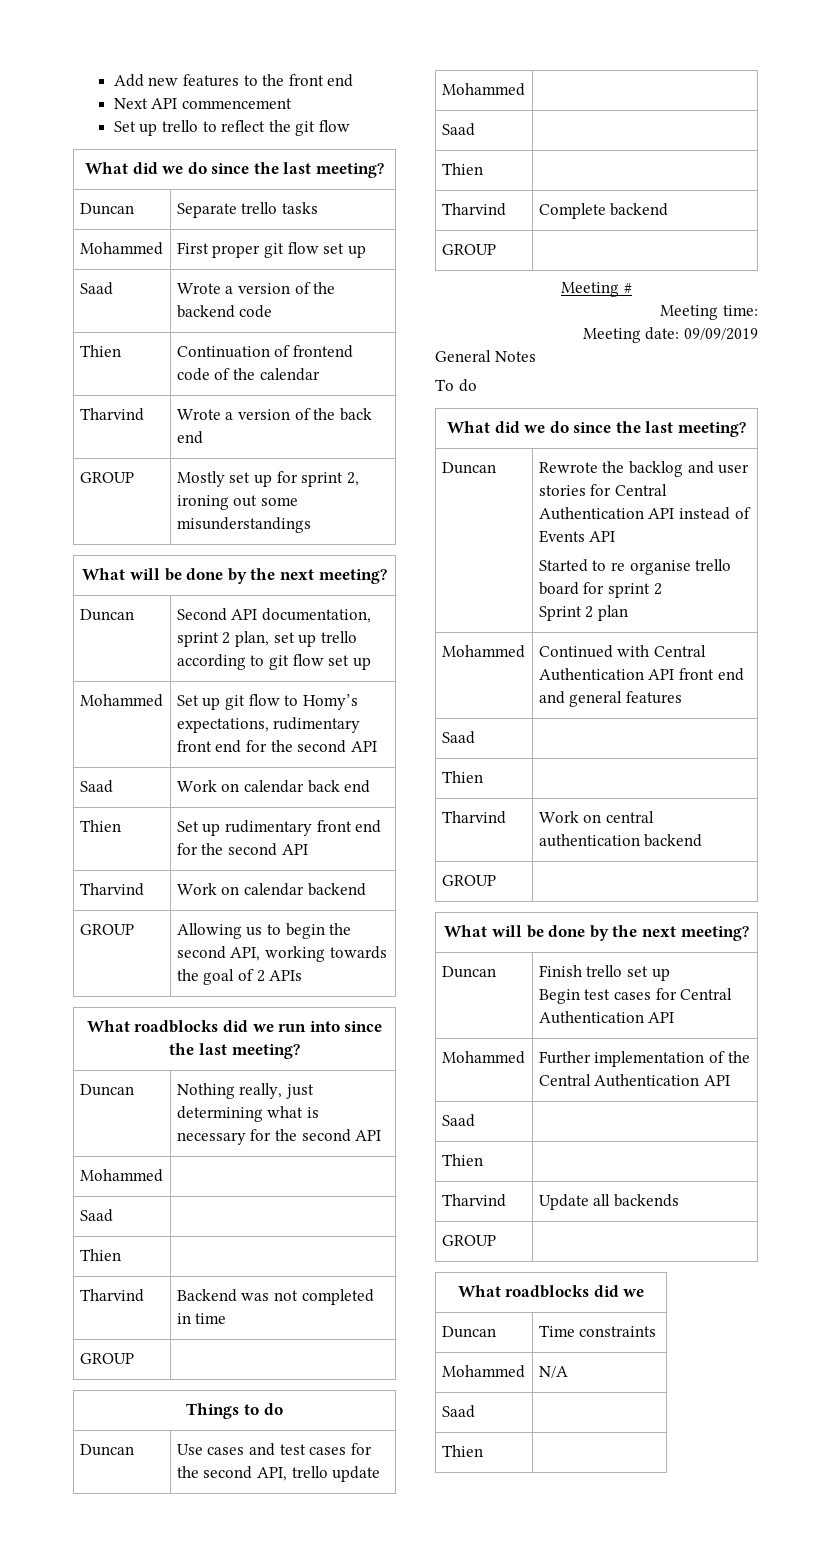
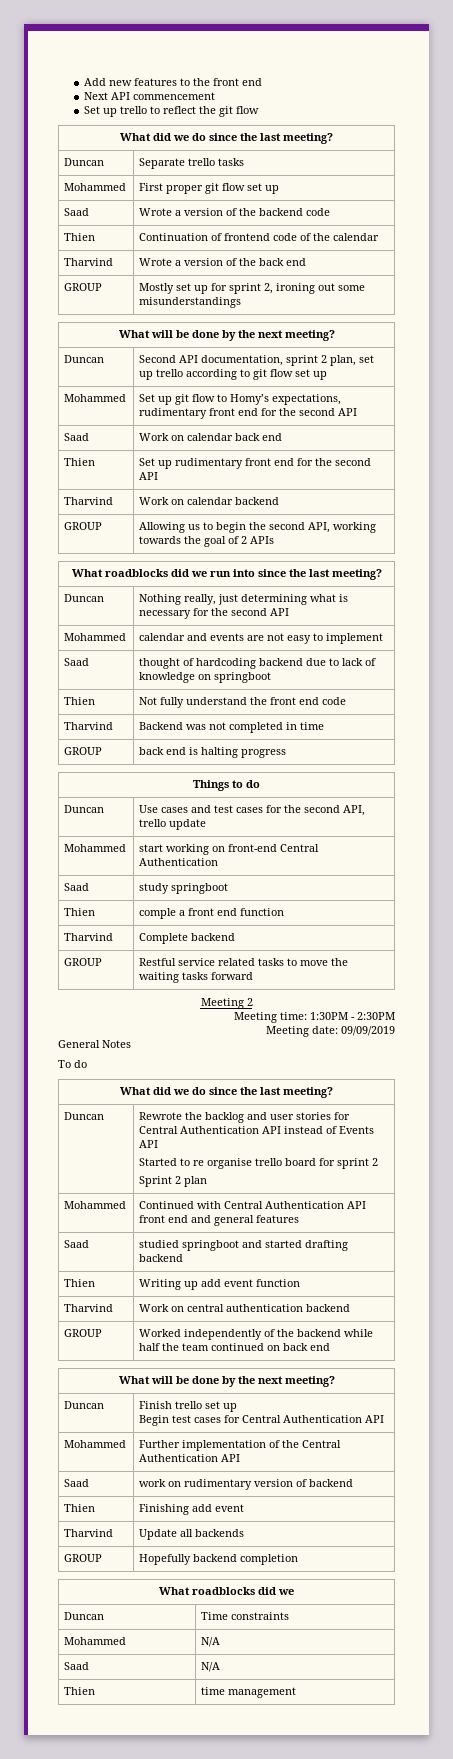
[79,1209,113,1222] [79,1249,121,1261] // Saad | // Thien | -> [139,633,384,644] [64,658,90,666] [139,658,377,669] [139,672,272,683] [64,697,96,705] [139,697,347,708] calendar and events are not easy to implement // Saad | thought of hardcoding backend due to lack of knowledge on springboot // Thien | Not fully understand the front end code
(134, 1358) none -> [139,747,287,758] back end is halting progress
[441,123,475,136] [441,163,483,175] // Saad | // Thien | -> [139,844,320,855] [139,858,219,866] [64,883,90,891] [139,883,229,894] [64,908,96,916] [139,908,285,919] start working on front-end Central Authentication // Saad | study springboot // Thien | comple a front end function
[561,282,632,297] // Meeting # -> [139,958,349,966] [139,972,254,983] [200,998,253,1009] Restful service related tasks to move the waiting tasks forward // Meeting 2
(758, 310) none -> [310,1012,395,1020] 1:30PM - 2:30PM
[441,771,483,783] // Thien | -> [139,1240,349,1251] [139,1254,184,1262] [64,1279,96,1287] [139,1279,301,1290] studied springboot and started drafting backend // Thien | Writing up add event function
(496, 880) none -> [139,1329,374,1340] [139,1343,331,1351] Worked independently of the backend while half the team continued on back end
[441,1154,483,1166] // Thien | -> [139,1479,354,1490] [64,1504,96,1512] [139,1504,245,1515] work on rudimentary version of backend // Thien | Finishing add event
(496, 1240) none -> [139,1554,299,1565] Hopefully backend completion
[441,1445,483,1457] // Thien | -> [201,1662,221,1672] [64,1687,96,1695] [201,1687,297,1698] N/A // Thien | time management

